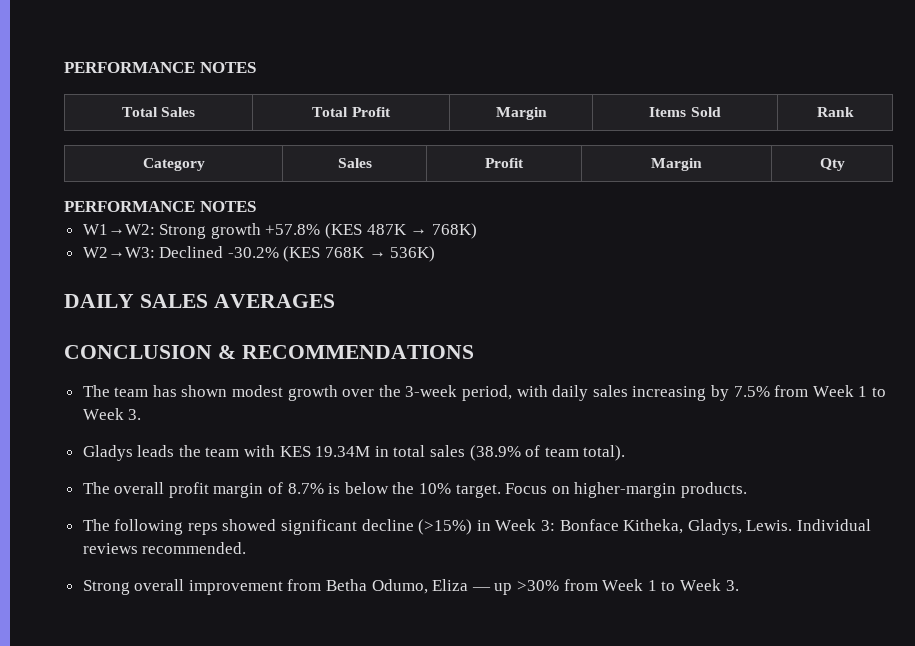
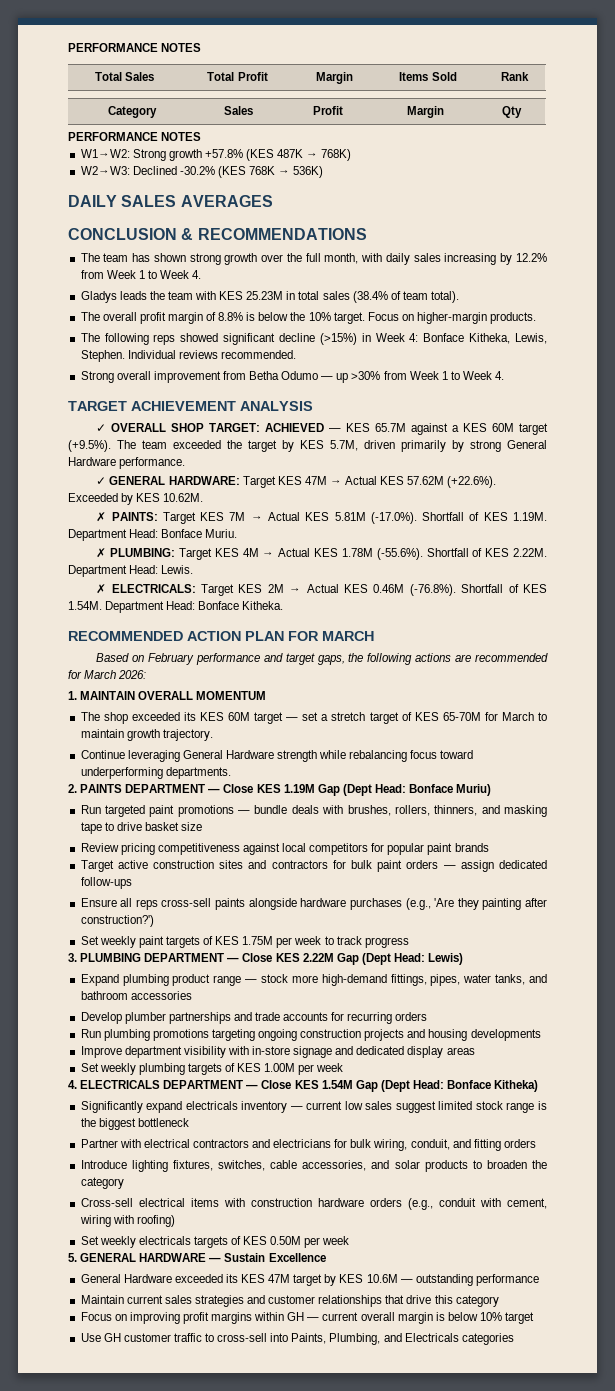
[232,385,284,397] modest -> [189,253,221,265] strong
[405,385,513,401] 3-week period, -> [305,253,359,264] full month,
[733,385,886,397] [82,408,142,420] 7.5% from Week 1 to Week 3. -> [516,253,547,262] [80,270,202,279] 12.2% from Week 1 to Week 4.
[315,446,371,457] 19.34M -> [246,291,284,300] 25.23M
[469,445,521,461] (38.9% -> [352,291,388,303] (38.4%
[287,483,324,494] 8.7% -> [218,312,244,321] 8.8%
[541,520,556,531] 3: -> [409,333,419,342] 4:
[687,519,793,535] Gladys, Lewis. -> [515,333,548,344] [80,350,125,362] Lewis, Stephen.
[371,579,469,594] Odumo, Eliza -> [281,371,319,380] Odumo
[725,580,739,591] 3. -> [495,371,505,380] [68,401,313,411] [96,423,548,435] [68,440,547,452] [68,457,186,469] [96,476,497,488] [68,493,204,505] [96,512,548,524] [68,529,238,541] [96,548,547,560] [68,565,194,577] [96,584,547,596] [68,601,284,613] [68,631,374,641] [96,653,548,665] [68,670,147,679] [68,691,267,700] [80,712,547,724] [80,729,213,741] [80,750,474,762] [80,767,231,779] [68,784,492,796] [80,805,547,817] [80,822,203,834] [80,843,489,855] [80,860,547,872] [80,877,132,889] [80,898,548,910] [80,915,154,927] [80,936,409,948] [68,953,464,965] [80,974,548,986] [80,991,192,1000] [80,1012,428,1024] [80,1029,541,1041] [80,1046,475,1058] [80,1063,344,1075] [68,1080,539,1092] [80,1101,547,1113] [80,1118,189,1130] [80,1139,536,1151] [80,1160,547,1172] [80,1177,124,1189] [80,1198,548,1210] [79,1215,175,1227] [80,1236,350,1248] [68,1253,326,1262] [80,1274,539,1286] [80,1295,499,1307] [80,1312,535,1324] [80,1333,514,1345] 4. // TARGET ACHIEVEMENT ANALYSIS // ✓ OVERALL SHOP TARGET: ACHIEVED — KES 65.7M against a KES 60M target (+9.5%). The team exceeded the target by KES 5.7M, driven primarily by strong General Hardware performance. // ✓ GENERAL HARDWARE: Target KES 47M → Actual KES 57.62M (+22.6%). Exceeded by KES 10.62M. // ✗ PAINTS: Target KES 7M → Actual KES 5.81M (-17.0%). Shortfall of KES 1.19M. Department Head: Bonface Muriu. // ✗ PLUMBING: Target KES 4M → Actual KES 1.78M (-55.6%). Shortfall of KES 2.22M. Department Head: Lewis. // ✗ ELECTRICALS: Target KES 2M → Actual KES 0.46M (-76.8%). Shortfall of KES 1.54M. Department Head: Bonface Kitheka. // RECOMMENDED ACTION PLAN FOR MARCH // Based on February performance and target gaps, the following actions are recommended for March 2026: // 1. MAINTAIN OVERALL MOMENTUM // The shop exceeded its KES 60M target — set a stretch target of KES 65-70M for March to maintain growth trajectory. // Continue leveraging General Hardware strength while rebalancing focus toward underperforming departments. // 2. PAINTS DEPARTMENT — Close KES 1.19M Gap (Dept Head: Bonface Muriu) // Run targeted paint promotions — bundle deals with brushes, rollers, thinners, and masking tape to drive basket size // Review pricing competitiveness against local competitors for popular paint brands // Target active construction sites and contractors for bulk paint orders — assign dedicated follow-ups // Ensure all reps cross-sell paints alongside hardware purchases (e.g., 'Are they painting after construction?') // Set weekly paint targets of KES 1.75M per week to track progress // 3. PLUMBING DEPARTMENT — Close KES 2.22M Gap (Dept Head: Lewis) // Expand plumbing product range — stock more high-demand fittings, pipes, water tanks, and bathroom accessories // Develop plumber partnerships and trade accounts for recurring orders // Run plumbing promotions targeting ongoing construction projects and housing developments // Improve department visibility with in-store signage and dedicated display areas // Set weekly plumbing targets of KES 1.00M per week // 4. ELECTRICALS DEPARTMENT — Close KES 1.54M Gap (Dept Head: Bonface Kitheka) // Significantly expand electricals inventory — current low sales suggest limited stock range is the biggest bottleneck // Partner with electrical contractors and electricians for bulk wiring, conduit, and fitting orders // Introduce lighting fixtures, switches, cable accessories, and solar products to broaden the category // Cross-sell electrical items with construction hardware orders (e.g., conduit with cement, wiring with roofing) // Set weekly electricals targets of KES 0.50M per week // 5. GENERAL HARDWARE — Sustain Excellence // General Hardware exceeded its KES 47M target by KES 10.6M — outstanding performance // Maintain current sales strategies and customer relationships that drive this category // Focus on improving profit margins within GH — current overall margin is below 10% target // Use GH customer traffic to cross-sell into Paints, Plumbing, and Electricals categories

